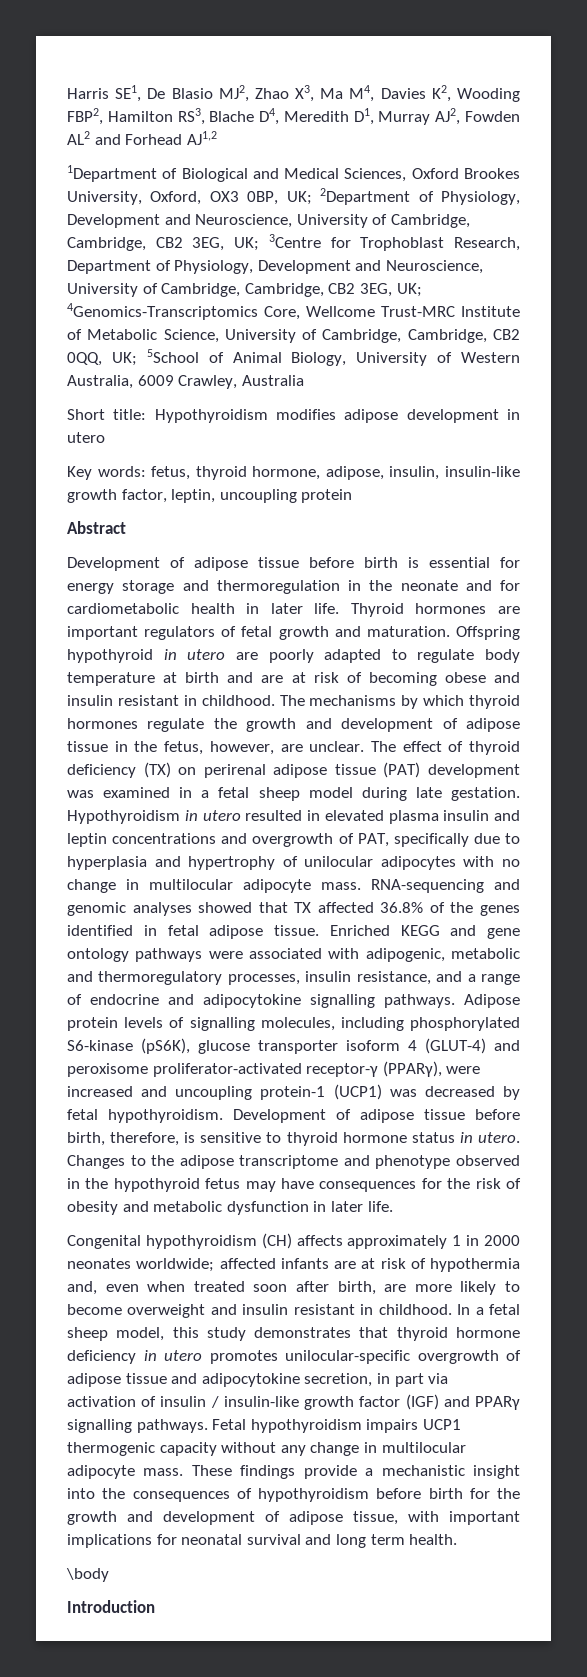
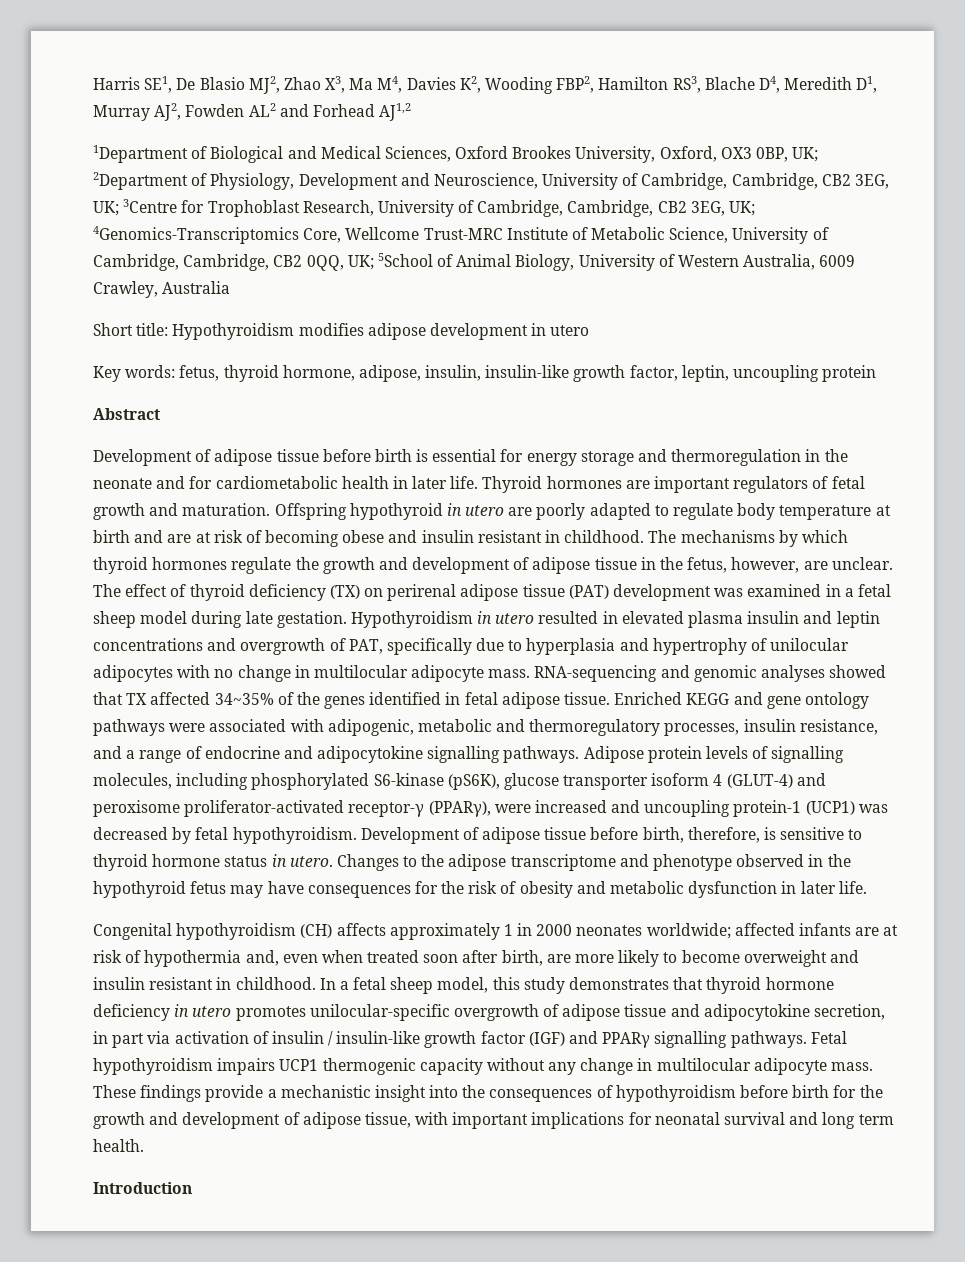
[67,260,483,274] Department of Physiology, Development and Neuroscience, -> (374, 208) none
[380,902,424,913] 36.8% -> [214,693,274,705] 34~35%
[66,1568,109,1582] // \body -> (144, 1145) none

